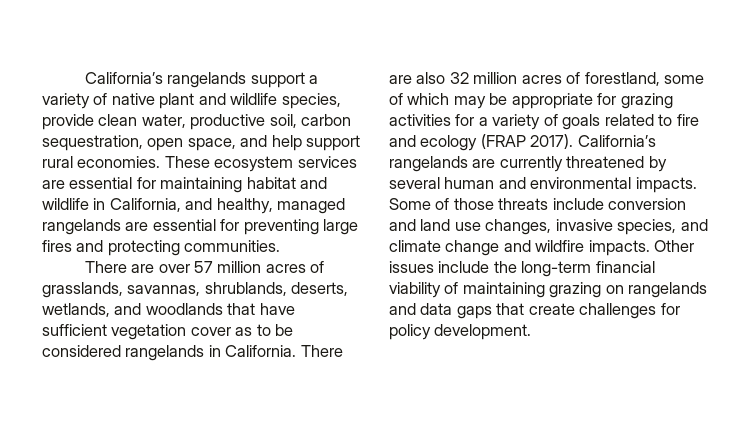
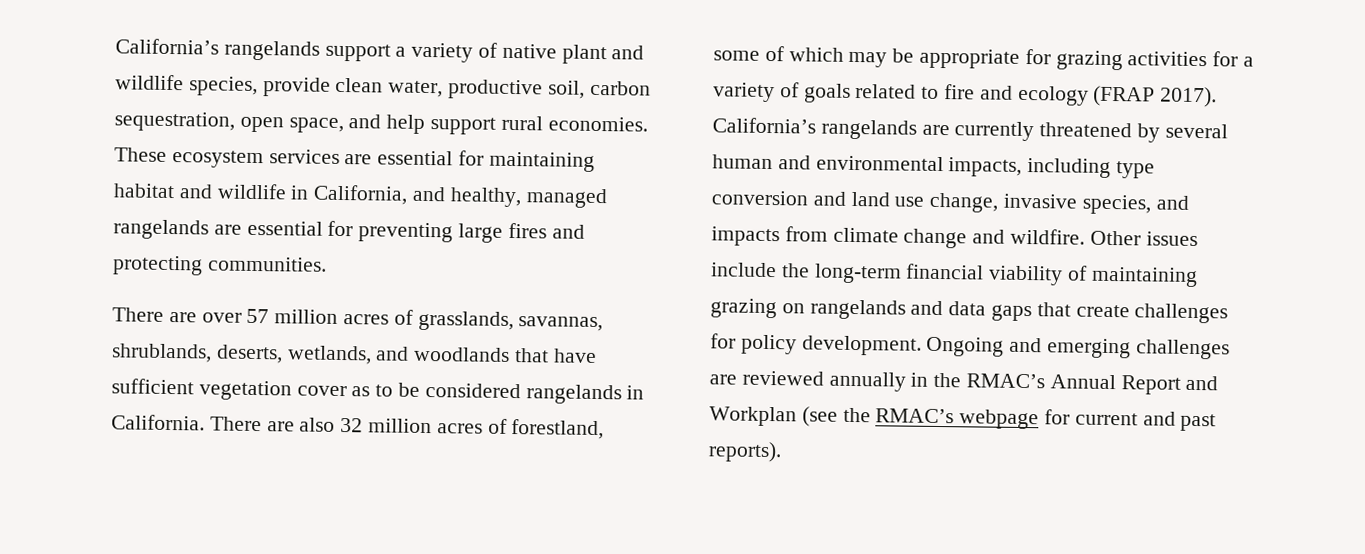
[635,177,697,193] [389,198,604,210] impacts. Some of those threats include -> [948,157,1156,179] impacts, including type
[485,219,552,235] changes, -> [929,192,999,213] change,
(708, 225) none -> [711,226,828,247] impacts from
[535,240,650,256] wildfire impacts. -> [1010,228,1086,245] wildfire.
(532, 332) none -> [926,336,1230,360] [709,370,1219,395] [709,406,1217,432] [708,441,782,463] Ongoing and emerging challenges are reviewed annually in the RMAC’s Annual Report and Workplan (see the RMAC’s webpage for current and past reports).

